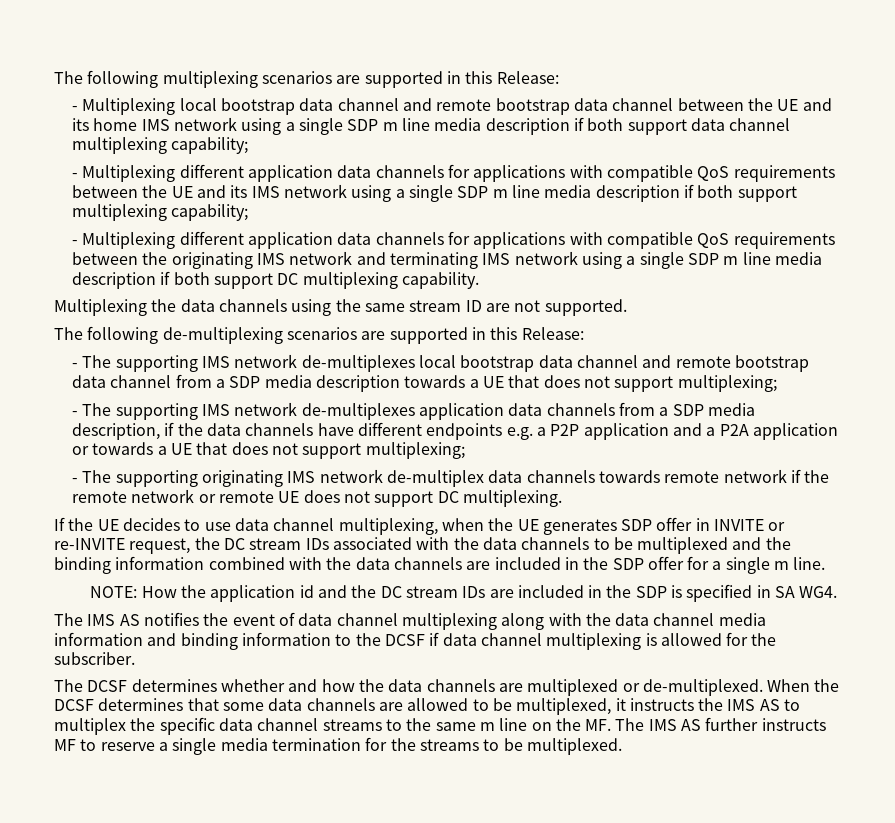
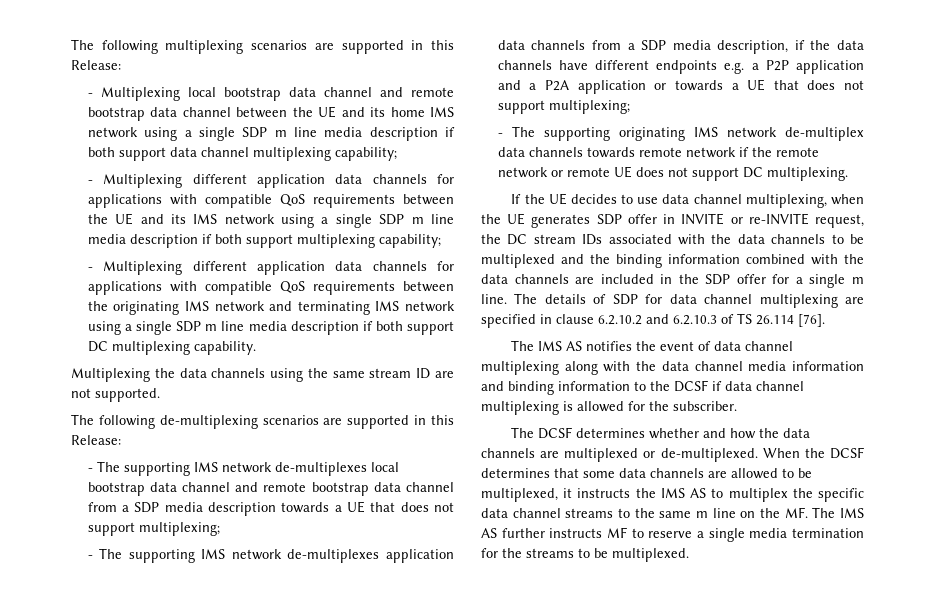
[90,584,838,602] // NOTE: How the application id and the DC stream IDs are included in the SDP is specified in SA WG4. -> [514,293,864,308] [481,313,825,328] The details of SDP for data channel multiplexing are specified in clause 6.2.10.2 and 6.2.10.3 of TS 26.114 [76].

